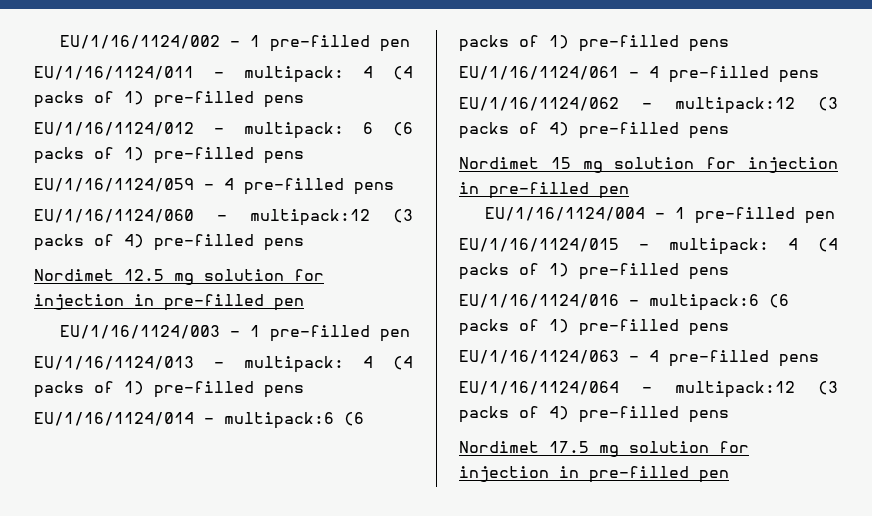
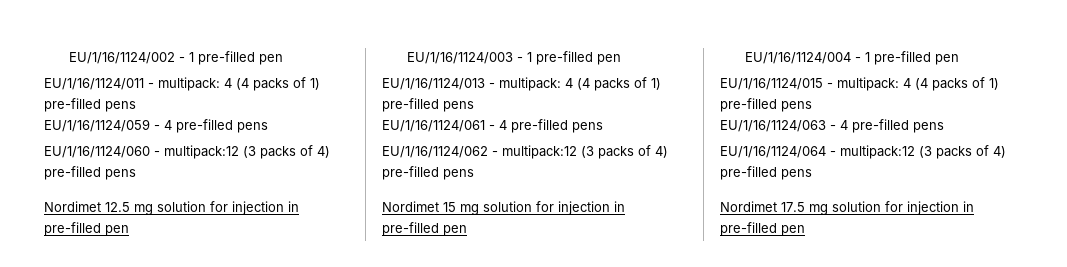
[34,122,413,139] [34,147,304,164] // EU/1/16/1124/012 - multipack: 6 (6 packs of 1) pre-filled pens -> (136, 106) none
[34,412,364,429] [459,35,729,52] // EU/1/16/1124/014 - multipack:6 (6 packs of 1) pre-filled pens -> (474, 106) none
[459,294,789,311] [459,319,729,336] // EU/1/16/1124/016 - multipack:6 (6 packs of 1) pre-filled pens -> (812, 106) none

